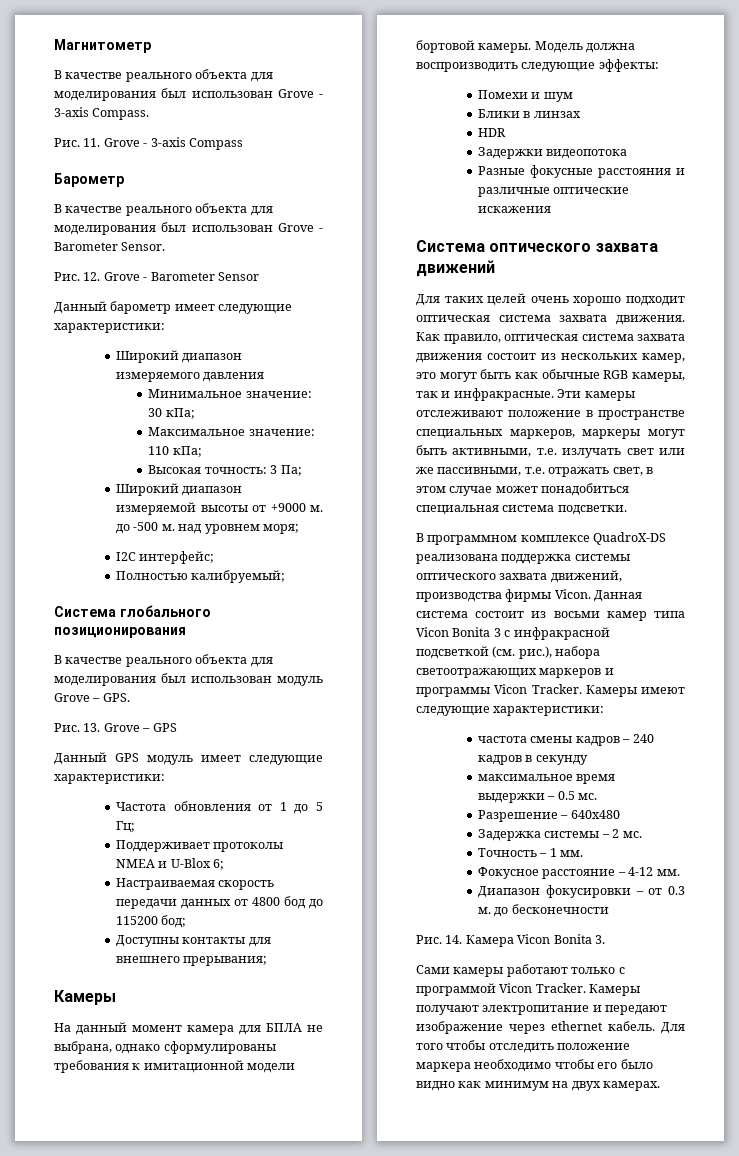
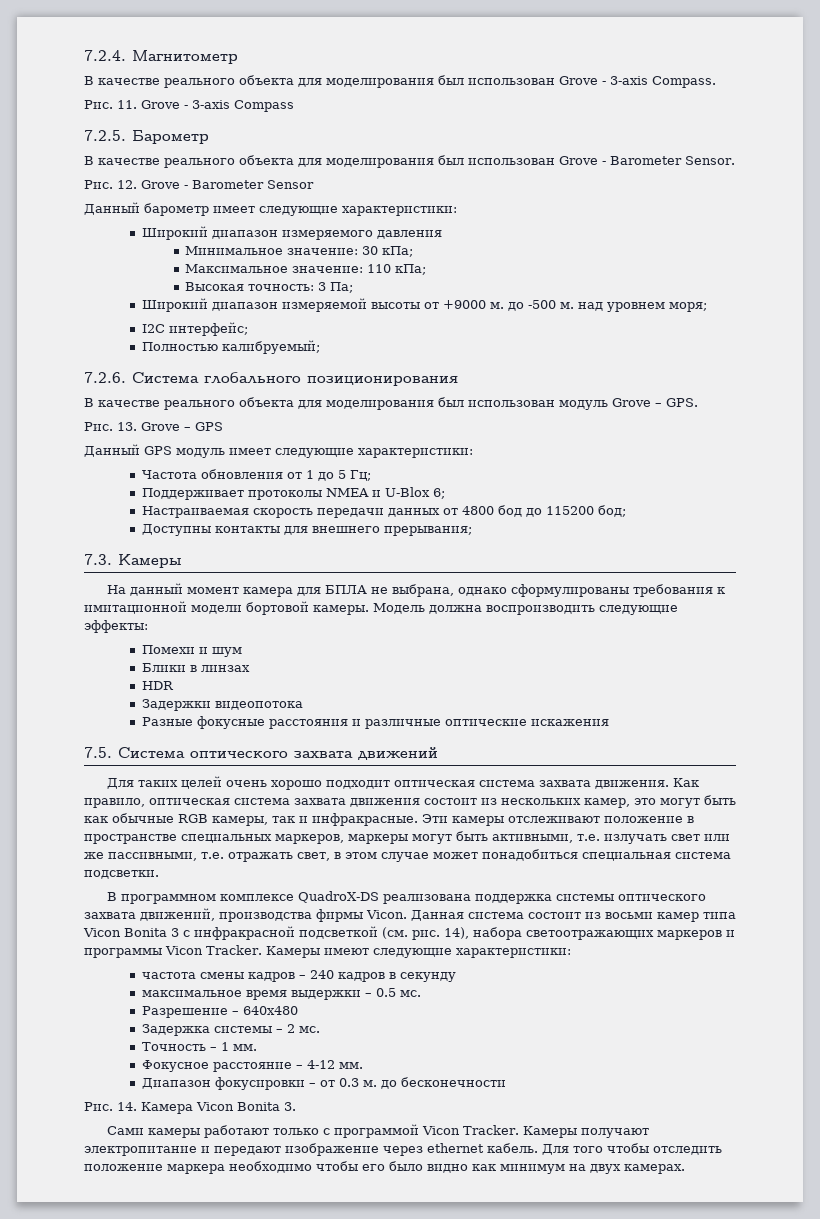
(54, 46) none -> [84,50,126,61] 7.2.4.
(243, 144) none -> [84,130,126,141] 7.2.5.
(286, 576) none -> [84,372,126,383] 7.2.6.
(268, 961) none -> [84,554,112,565] 7.3.
(551, 209) none -> [84,747,112,758] 7.5.
[518,646,552,659] рис.), -> [412,927,469,940] рис. 14),

